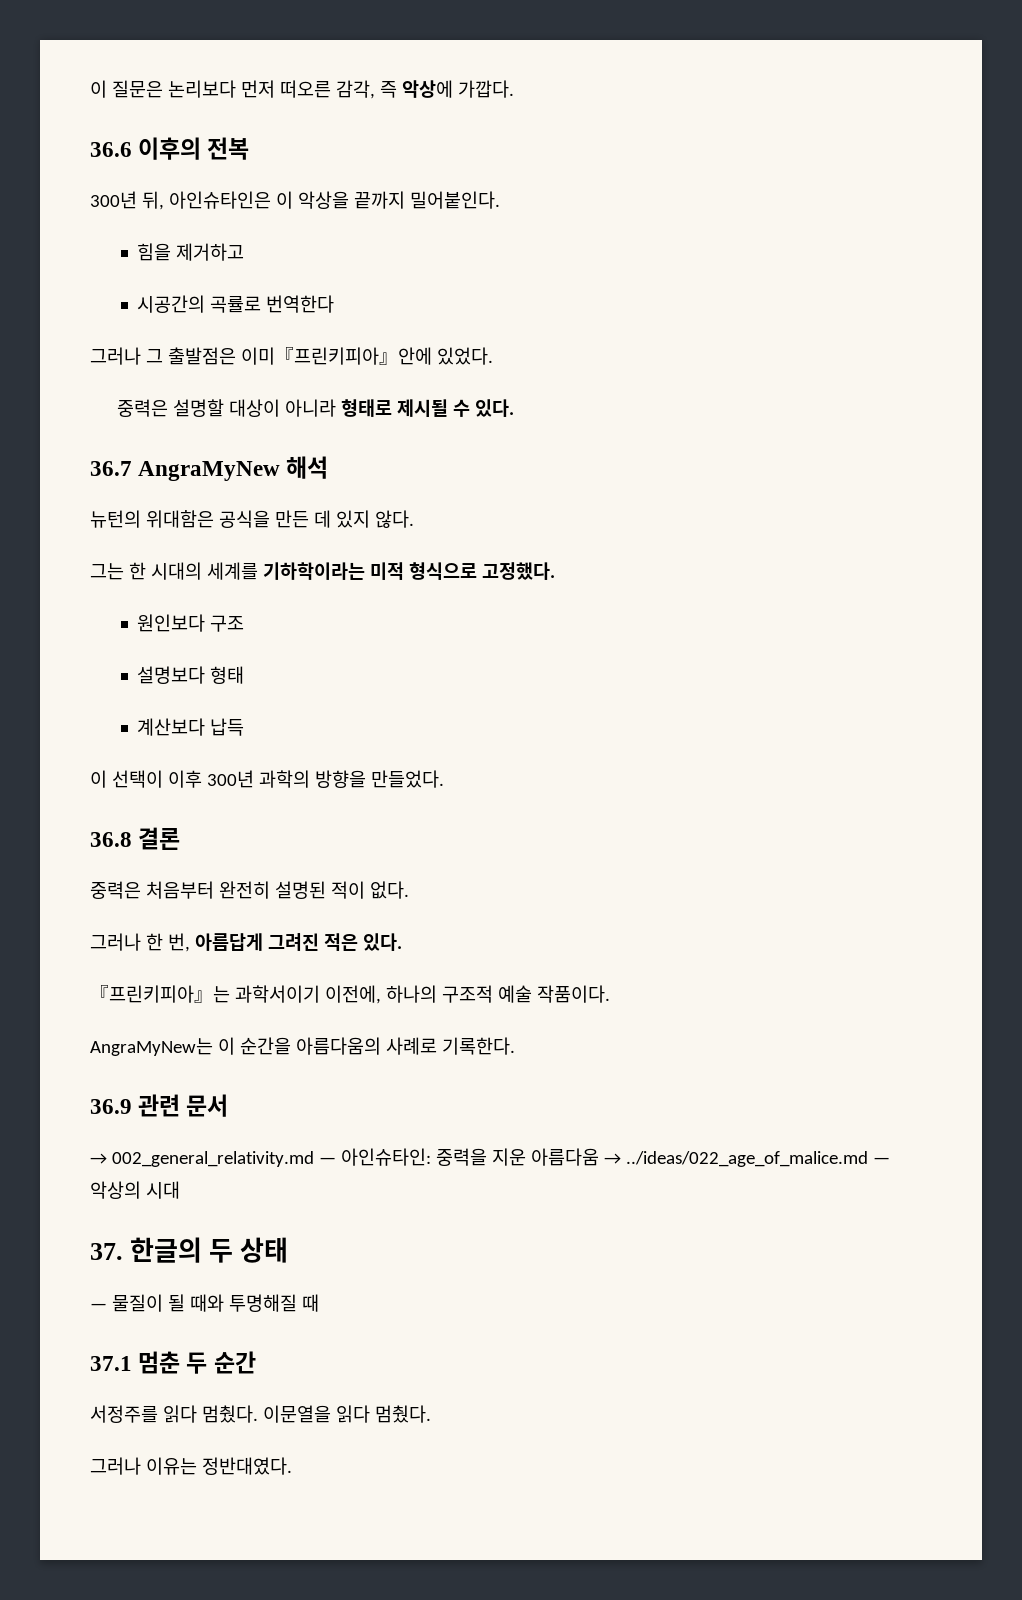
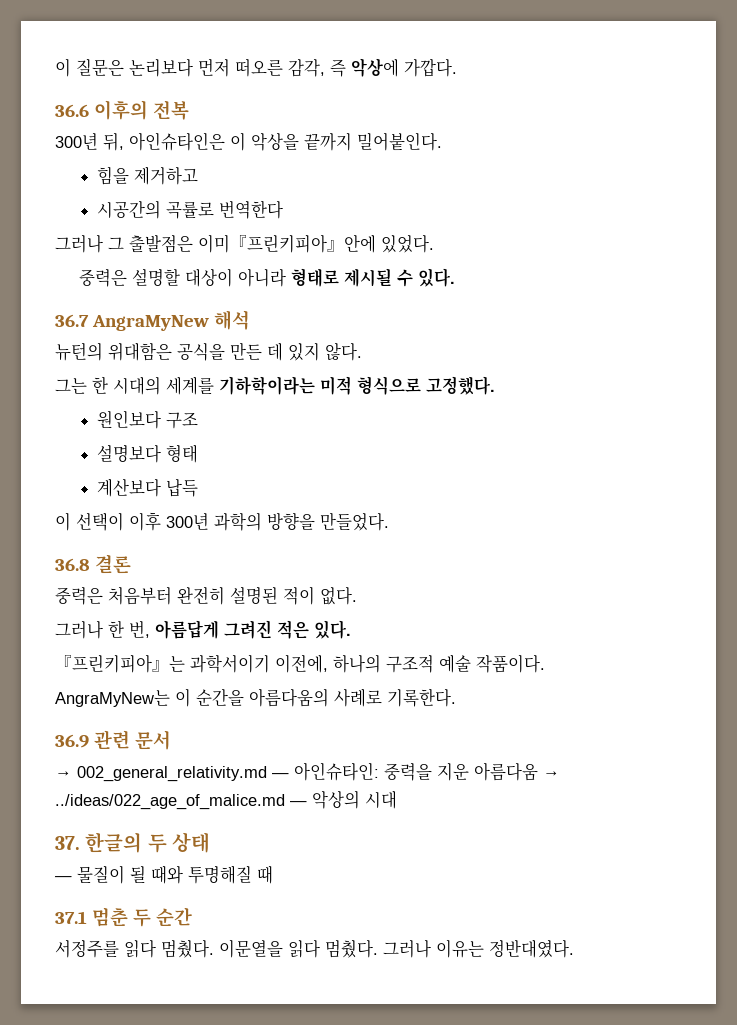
(431, 1414) // -> (378, 949) none

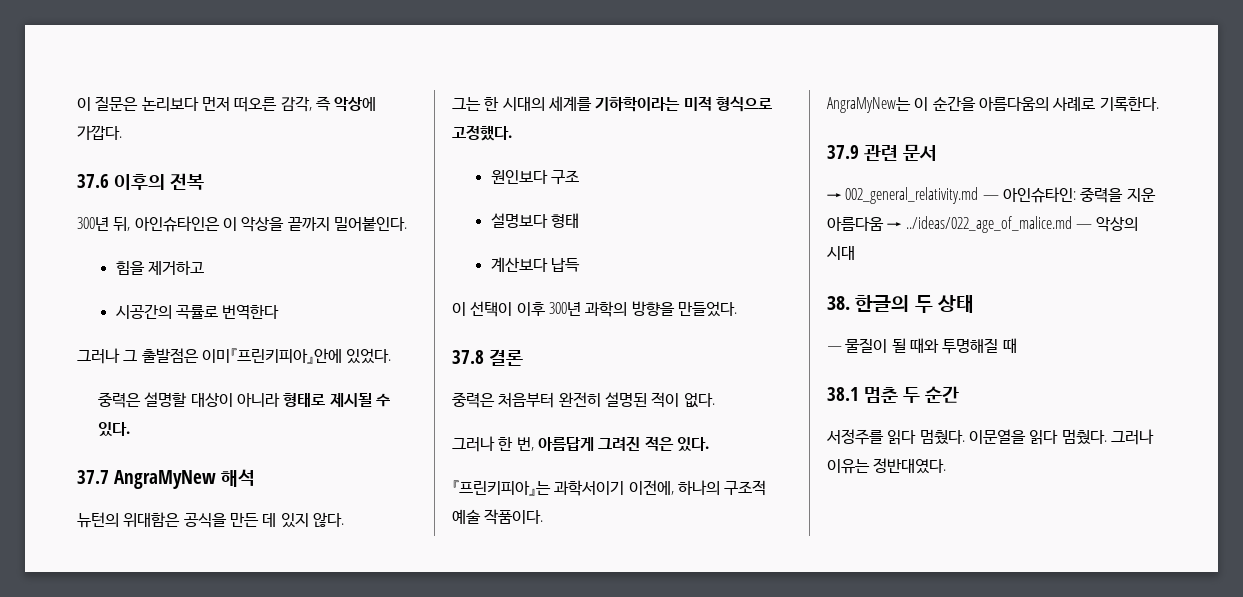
[55,104,89,117] 36.6 -> [77,174,109,188] 37.6
[55,314,89,327] 36.7 -> [77,470,109,484] 37.7
[55,558,90,571] 36.8 -> [452,350,484,364] 37.8
[55,734,89,748] 36.9 -> [827,145,859,159] 37.9
[55,836,80,850] 37. -> [827,296,850,310] 38.
[55,911,87,924] 37.1 -> [827,387,859,401] 38.1

